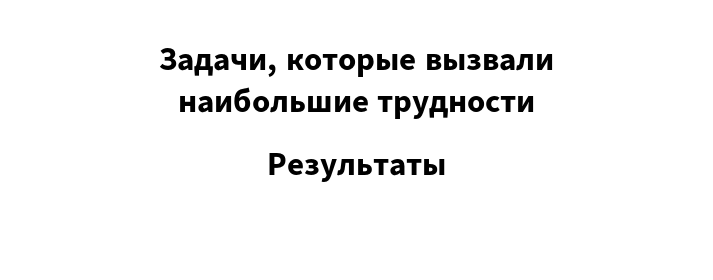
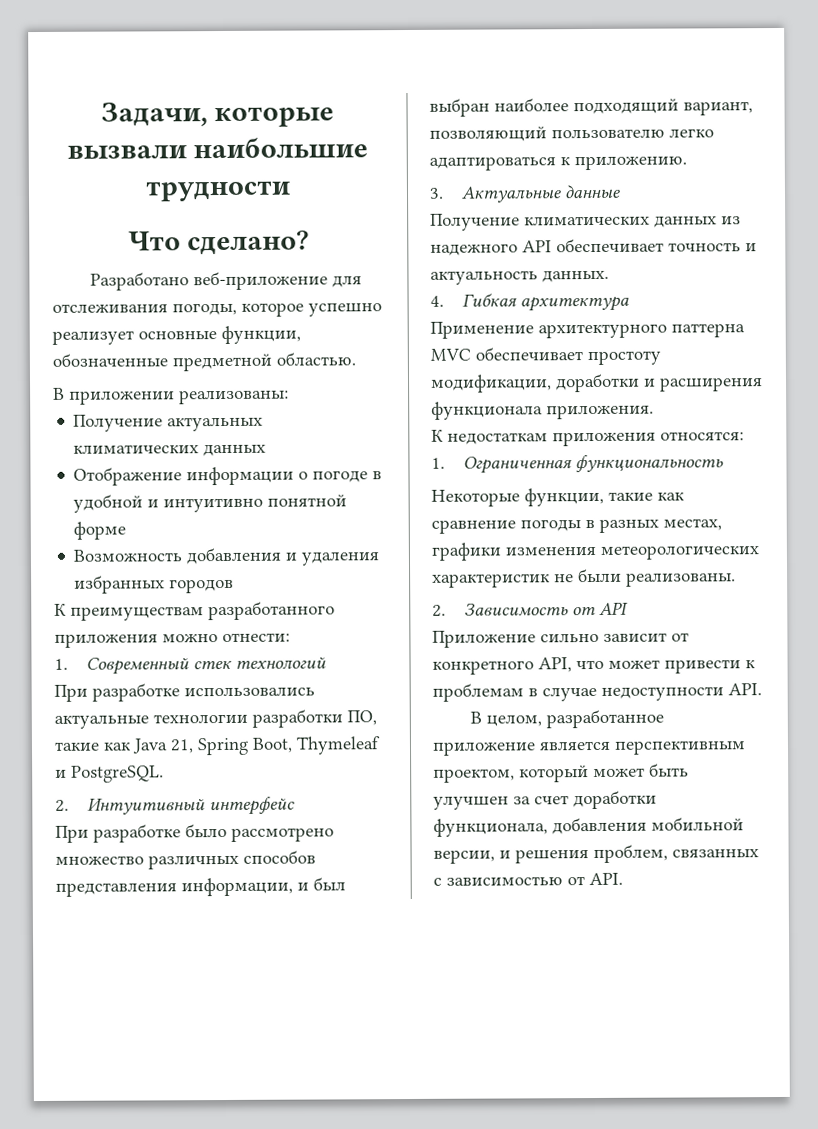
[267,153,446,182] Результаты -> [127,230,310,256] [90,271,363,291] [52,302,382,317] [52,325,301,345] [52,352,356,372] [53,387,289,405] [73,414,264,432] [73,443,267,457] [73,466,383,486] [73,494,348,513] [73,521,127,540] [73,547,381,566] [74,575,235,594] [54,601,335,621] [54,632,290,648] [54,656,327,675] [54,683,315,702] [54,709,377,729] [54,736,381,756] [55,765,164,783] [55,796,296,816] [55,823,334,843] [55,850,316,870] [55,877,346,897] [429,98,753,117] [429,126,714,142] [429,155,687,171] [429,184,622,203] [430,213,741,231] [430,238,757,256] [430,269,609,285] [430,293,631,312] [430,321,745,339] [430,347,661,366] [430,373,763,393] [431,401,654,420] [431,429,744,447] [431,454,725,474] [431,487,685,507] [431,518,722,534] [431,542,759,561] [432,568,736,588] [432,601,630,617] [432,630,689,648] [432,657,756,675] [432,683,762,702] [470,709,665,729] [432,740,746,756] [433,763,689,783] [433,790,657,810] [433,817,744,837] [433,844,759,864] [433,872,623,886] Что сделано? // Разработано веб-приложение для отслеживания погоды, которое успешно реализует основные функции, обозначенные предметной областью. // В приложении реализованы: // Получение актуальных климатических данных // Отображение информации о погоде в удобной и интуитивно понятной форме // Возможность добавления и удаления избранных городов // К преимуществам разработанного приложения можно отнести: // 1. Современный стек технологий // При разработке использовались актуальные технологии разработки ПО, такие как Java 21, Spring Boot, Thymeleaf и PostgreSQL. // 2. Интуитивный интерфейс // При разработке было рассмотрено множество различных способов представления информации, и был выбран наиболее подходящий вариант, позволяющий пользователю легко адаптироваться к приложению. // 3. Актуальные данные // Получение климатических данных из надежного API обеспечивает точность и актуальность данных. // 4. Гибкая архитектура // Применение архитектурного паттерна MVC обеспечивает простоту модификации, доработки и расширения функционала приложения. // К недостаткам приложения относятся: // 1. Ограниченная функциональность // Некоторые функции, такие как сравнение погоды в разных местах, графики изменения метеорологических характеристик не были реализованы. // 2. Зависимость от API // Приложение сильно зависит от конкретного API, что может привести к проблемам в случае недоступности API. // В целом, разработанное приложение является перспективным проектом, который может быть улучшен за счет доработки функционала, добавления мобильной версии, и решения проблем, связанных с зависимостью от API.

